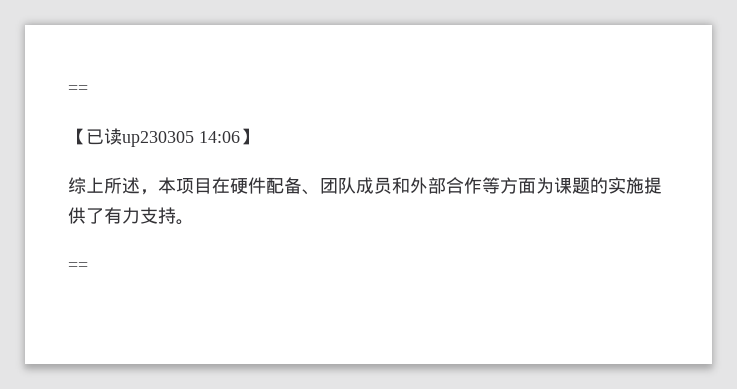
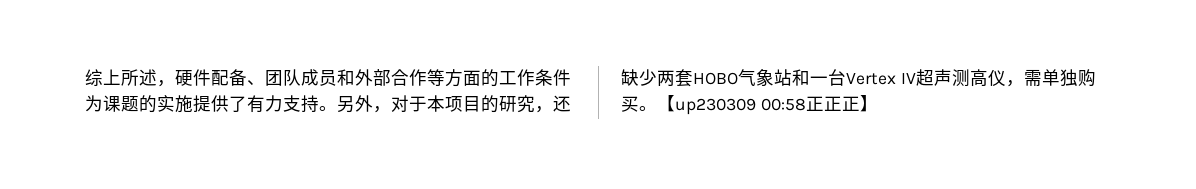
[68,85,88,94] [68,128,258,147] == // 【已读up230305 14:06】 // -> (85, 78) none
[158,177,230,194] 本项目在 -> (175, 83) none
(536, 186) none -> [481,69,571,87] 的工作条件
[68,262,88,271] // == -> [337,95,571,113] [621,69,1096,87] [621,95,878,115] 另外，对于本项目的研究，还缺少两套HOBO气象站和一台Vertex IV超声测高仪，需单独购买。【up230309 00:58正正正】

